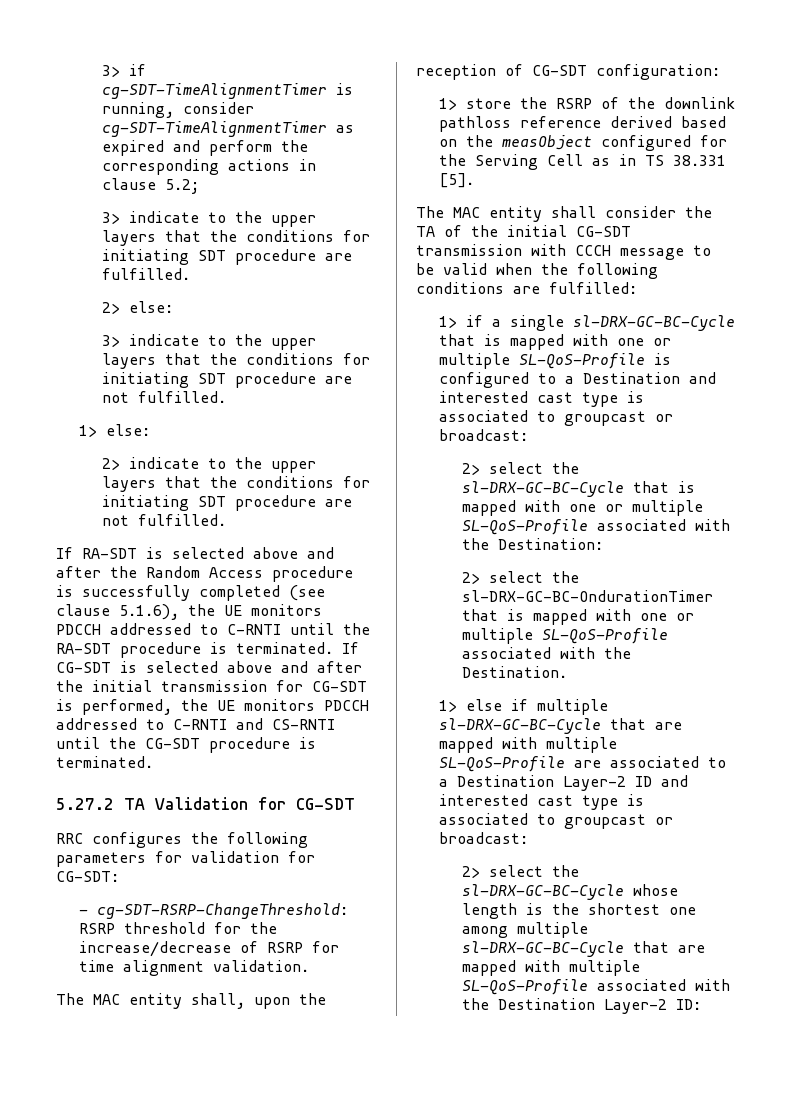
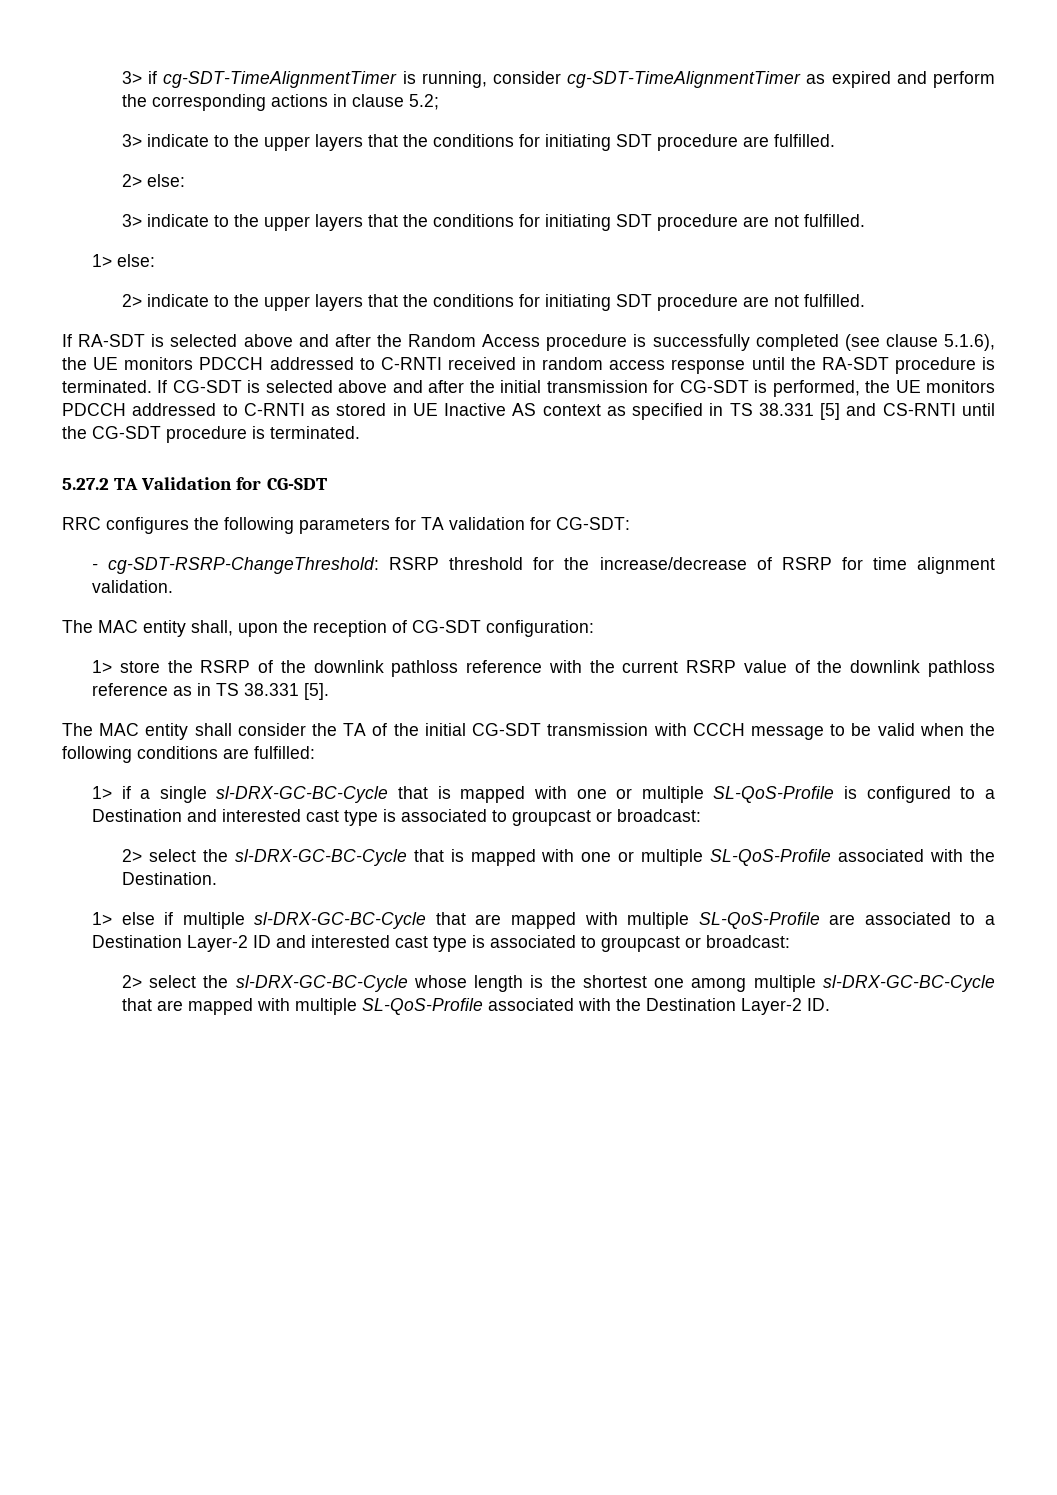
(281, 629) none -> [447,357,746,374] received in random access response
(227, 724) none -> [311,403,841,420] as stored in UE Inactive AS context as specified in TS 38.331 [5]
(182, 857) none -> [421,517,444,530] TA
[609,116,726,128] [438,135,727,151] [438,154,583,170] derived based on the measObject configured for the Serving Cell -> [548,660,995,677] [91,683,168,696] with the current RSRP value of the downlink pathloss reference
[497,538,603,550] [461,571,579,584] [461,590,713,602] [461,609,694,625] [461,628,668,644] [461,647,631,659] Destination: // 2> select the sl-DRX-GC-BC-OndurationTimer that is mapped with one or multiple SL-QoS-Profile associated with the -> (995, 855) none
[675,999,701,1010] ID: -> [806,998,830,1011] ID.

